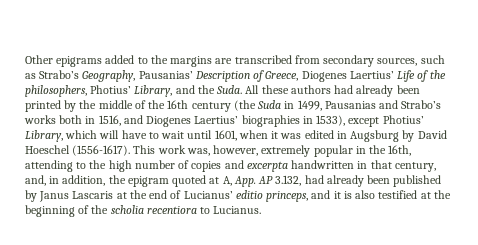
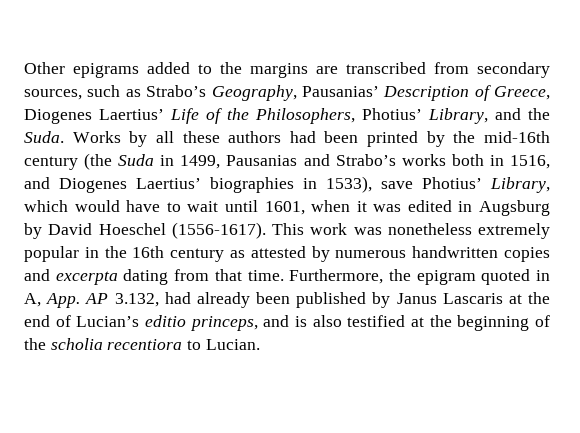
[25,85,87,97] philosophers, -> [255,108,355,124] Philosophers,
[245,85,260,94] All -> [72,131,174,147] Works by all
[356,85,394,97] already -> (316, 137) none
[98,100,189,109] middle of the 16th -> [483,131,550,143] mid-16th
[348,117,380,127] except -> [381,181,413,189] save
[99,130,120,139] will -> [74,200,120,212] would
[186,145,259,156] was, however, -> [353,223,472,235] was nonetheless
[388,145,412,156] [25,160,436,172] [25,175,106,186] 16th, attending to the high number of copies and excerpta handwritten in that century, and, in addition, -> [132,246,550,262] [24,269,384,285] 16th century as attested by numerous handwritten copies and excerpta dating from that time. Furthermore,
[209,177,220,184] at -> [536,270,550,281] in
[183,191,233,199] Lucianus’ -> [76,316,140,327] Lucian’s
[333,191,341,199] it -> (290, 321) none
[213,206,262,214] Lucianus. -> [205,339,260,350] Lucian.

